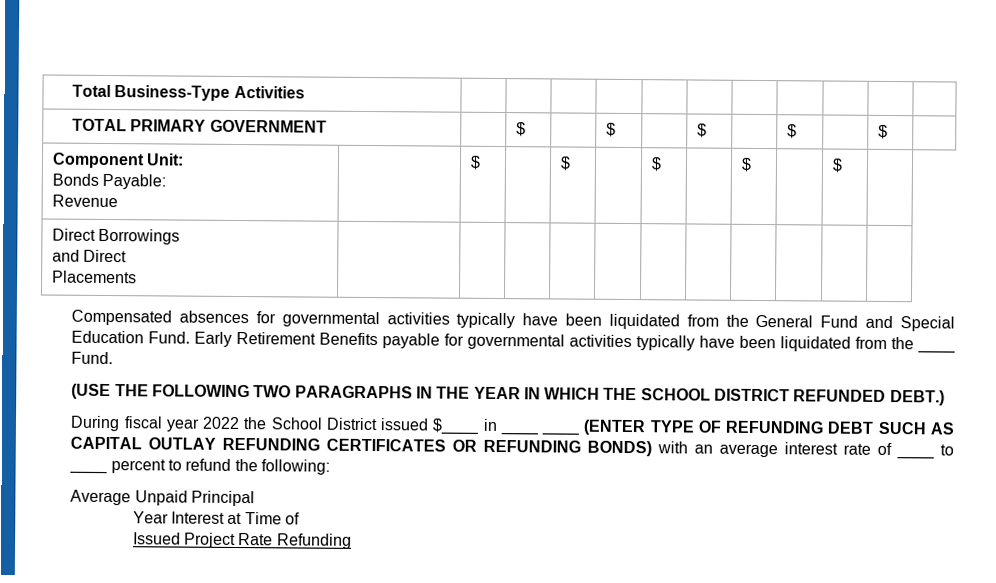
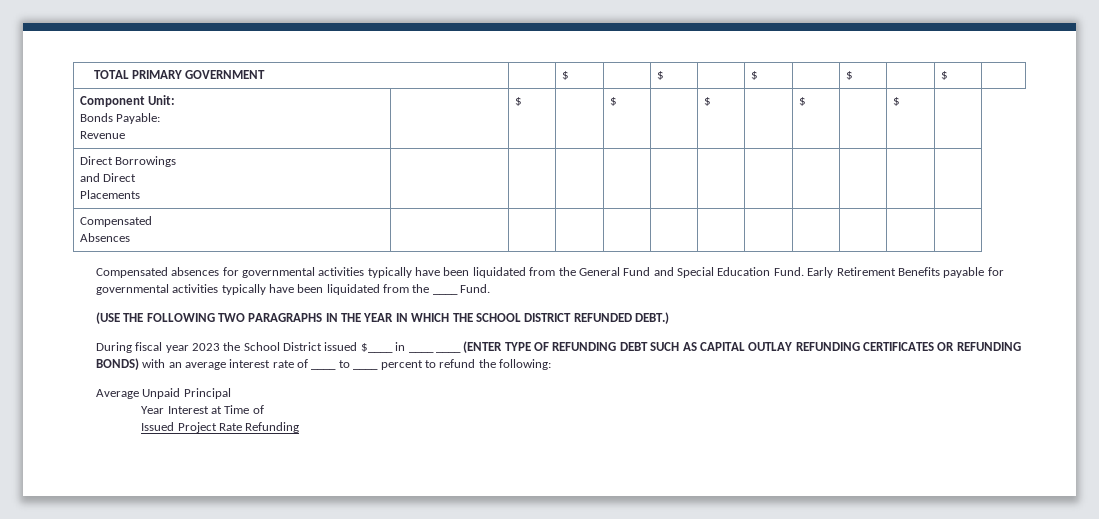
[71,84,305,101] Total Business-Type Activities | | | | | | | | | | | // -> (93, 74) none
(138, 277) none -> [79,216,152,227] [79,233,130,242] // Compensated // Absences | | | | | | | | | | |
[202,416,241,430] 2022 -> [191,343,220,351] 2023

